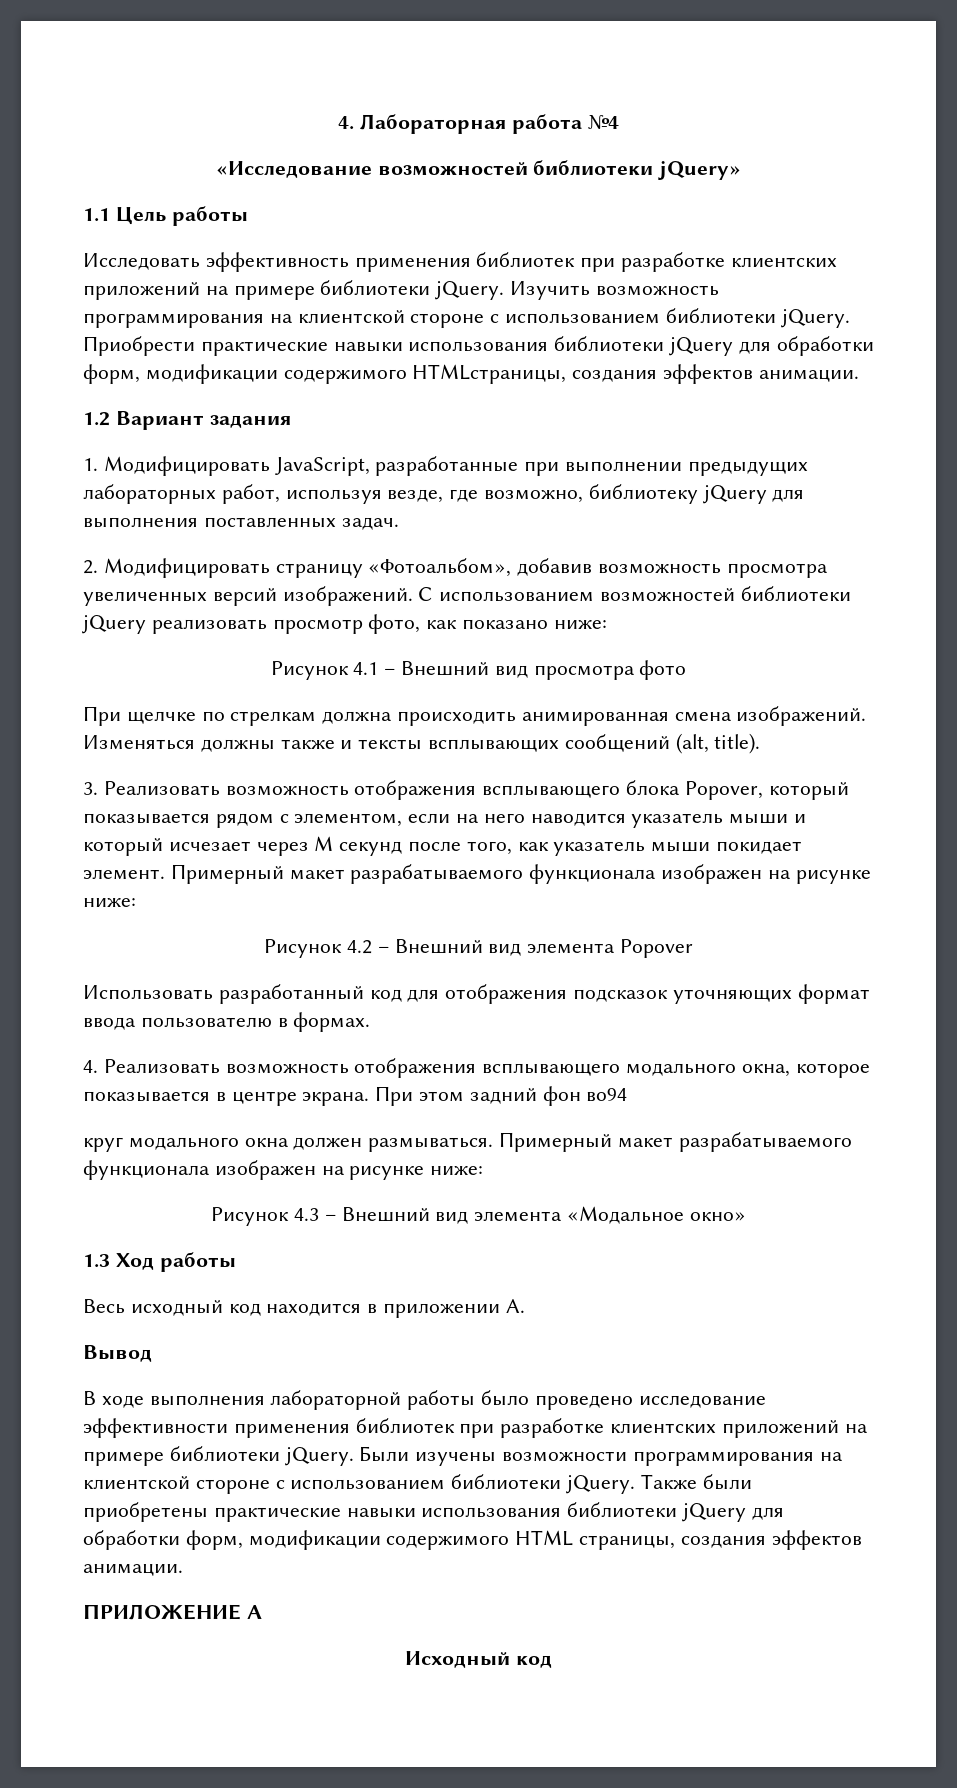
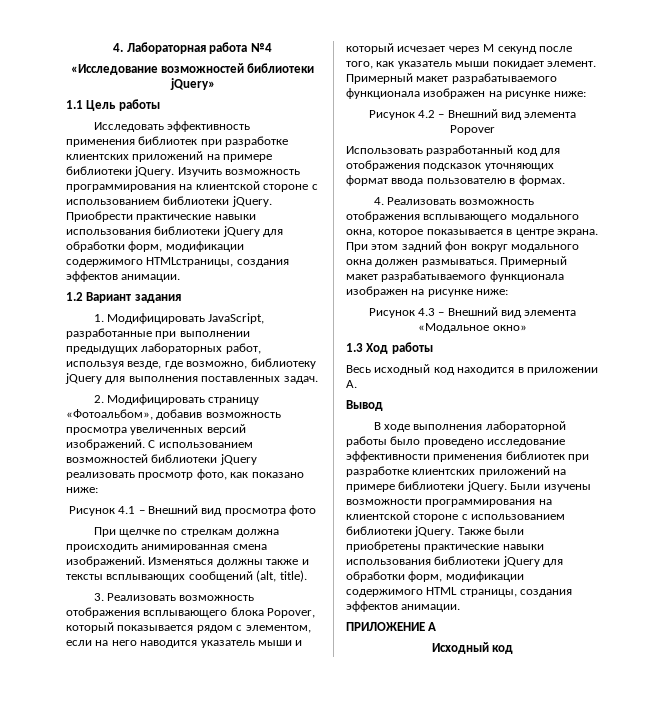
[586,1088,628,1102] [83,1137,123,1152] во94 // круг -> [470,244,508,252] вокруг

